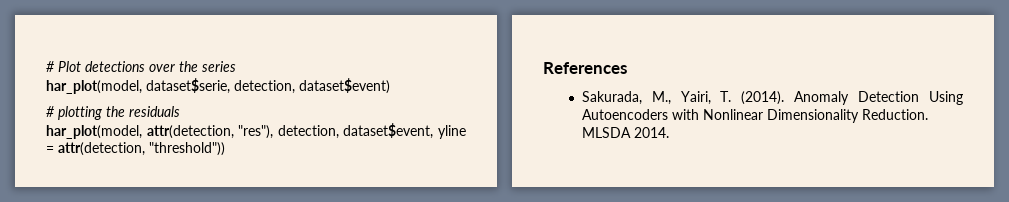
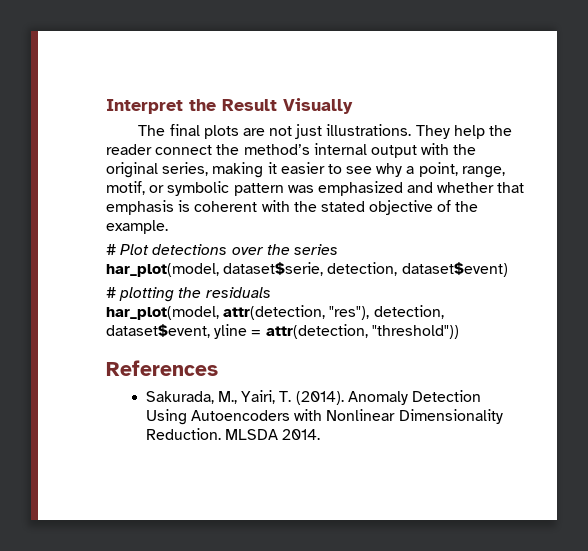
(46, 66) none -> [106,98,353,114] [138,124,512,139] [106,143,477,158] [106,162,505,178] [106,181,525,196] [106,200,479,215] [106,220,168,234] Interpret the Result Visually // The final plots are not just illustrations. They help the reader connect the method’s internal output with the original series, making it easier to see why a point, range, motif, or symbolic pattern was emphasized and whether that emphasis is coherent with the stated objective of the example. //

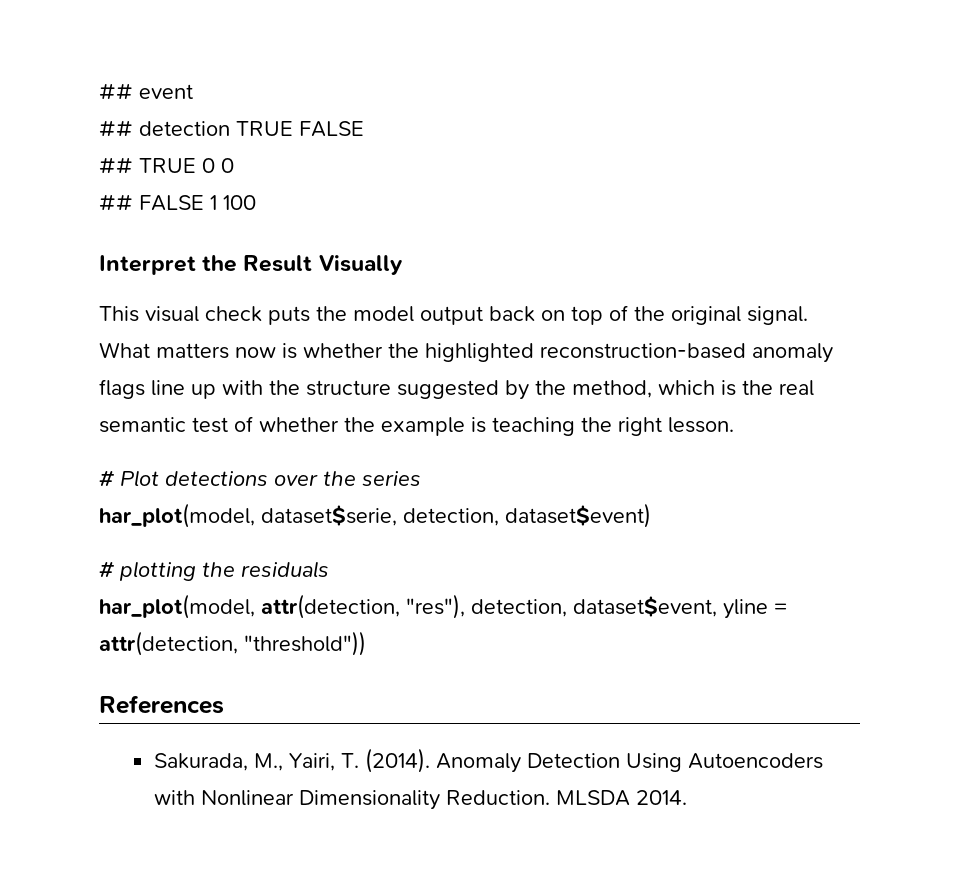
[106,98,353,114] [138,124,512,139] [106,143,477,158] [106,162,505,178] [106,181,525,196] [106,200,479,215] [106,220,168,234] Interpret the Result Visually // The final plots are not just illustrations. They help the reader connect the method’s internal output with the original series, making it easier to see why a point, range, motif, or symbolic pattern was emphasized and whether that emphasis is coherent with the stated objective of the example. -> [99,83,193,100] [99,120,364,137] [99,157,234,174] [99,194,256,211] [99,255,403,275] [99,305,808,325] [99,342,833,363] [99,379,814,400] [99,416,734,436] ## event // ## detection TRUE FALSE // ## TRUE 0 0 // ## FALSE 1 100 // Interpret the Result Visually // This visual check puts the model output back on top of the original signal. What matters now is whether the highlighted reconstruction-based anomaly flags line up with the structure suggested by the method, which is the real semantic test of whether the example is teaching the right lesson.

